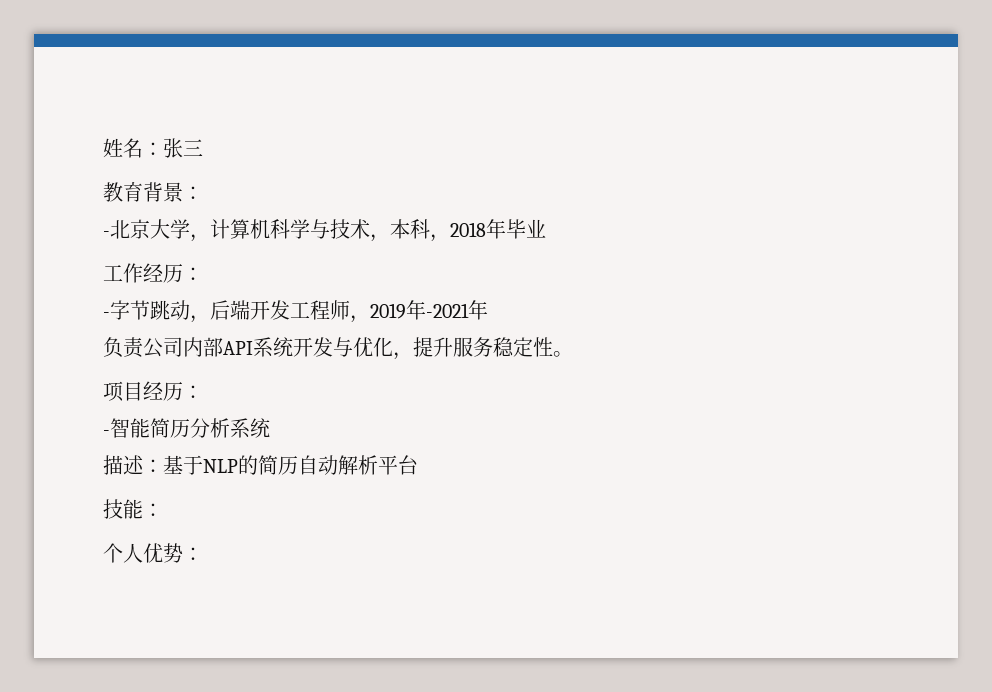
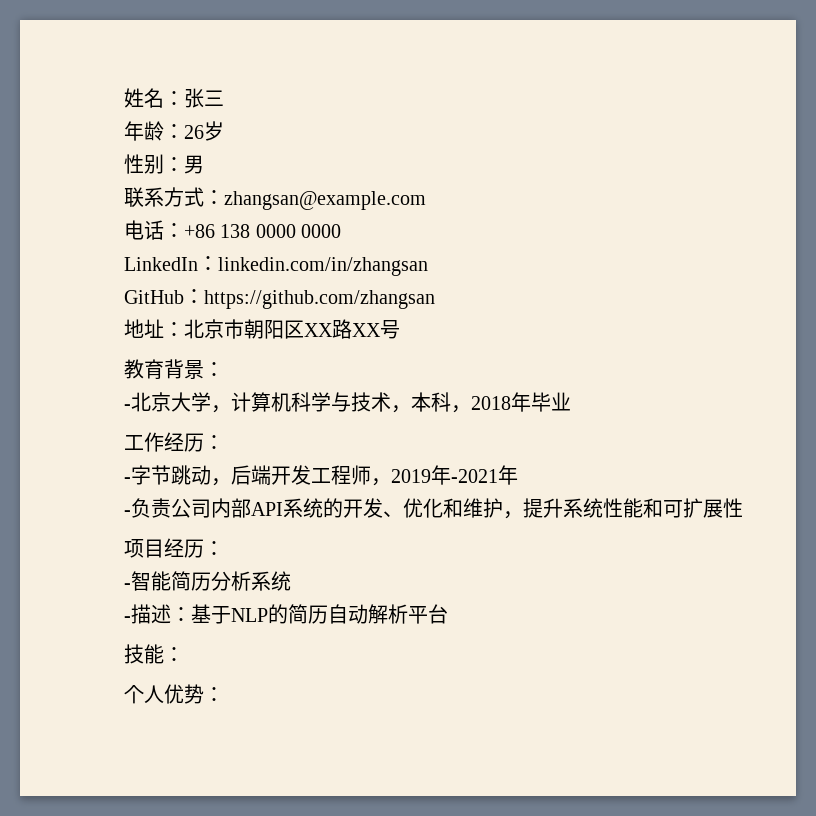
(203, 147) none -> [124,121,224,141] [124,154,204,174] [124,187,426,210] [124,220,342,240] [124,256,428,276] [124,289,435,309] [124,319,400,339] // 年龄：26岁 // 性别：男 // 联系方式：zhangsan@example.com // 电话：+86 138 0000 0000 // LinkedIn：linkedin.com/in/zhangsan // GitHub：https://github.com/zhangsan // 地址：北京市朝阳区XX路XX号
(488, 310) none -> [124,510,131,516] -
[293,337,573,360] 开发与优化，提升服务稳定性。 -> [323,498,743,519] 的开发、优化和维护，提升系统性能和可扩展性
(270, 428) none -> [124,616,131,622] -

